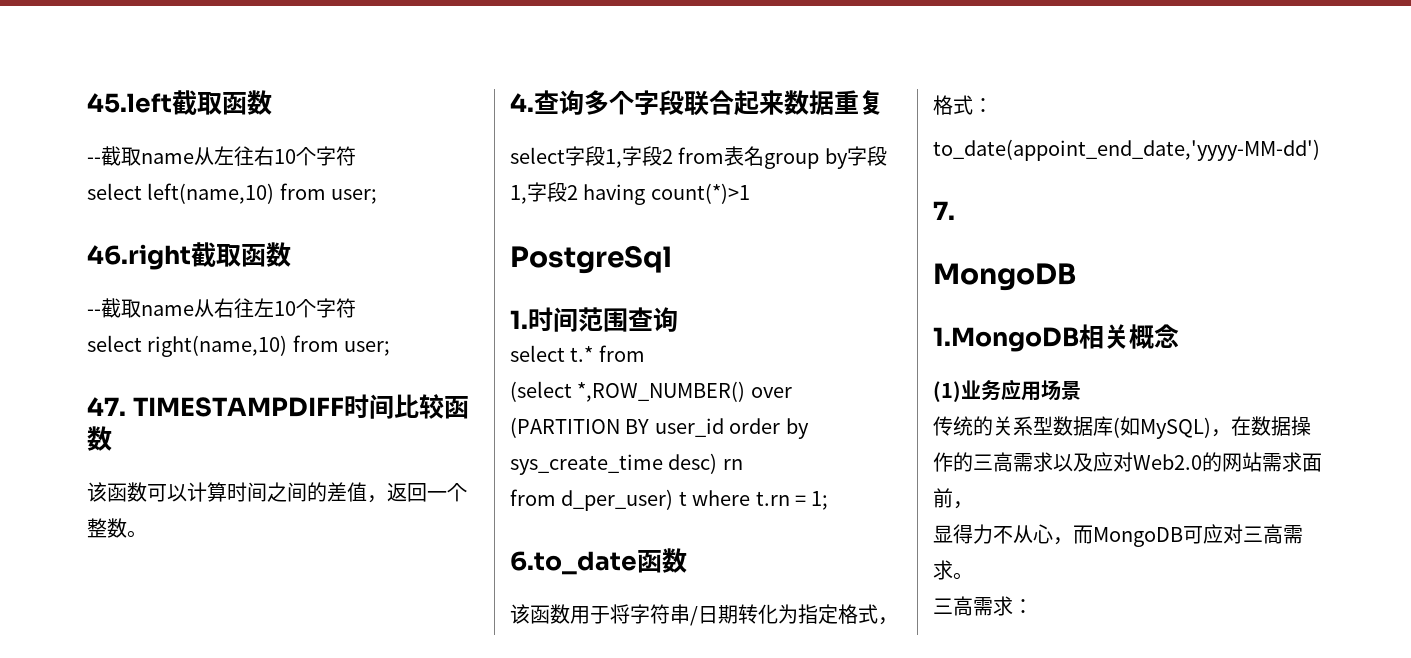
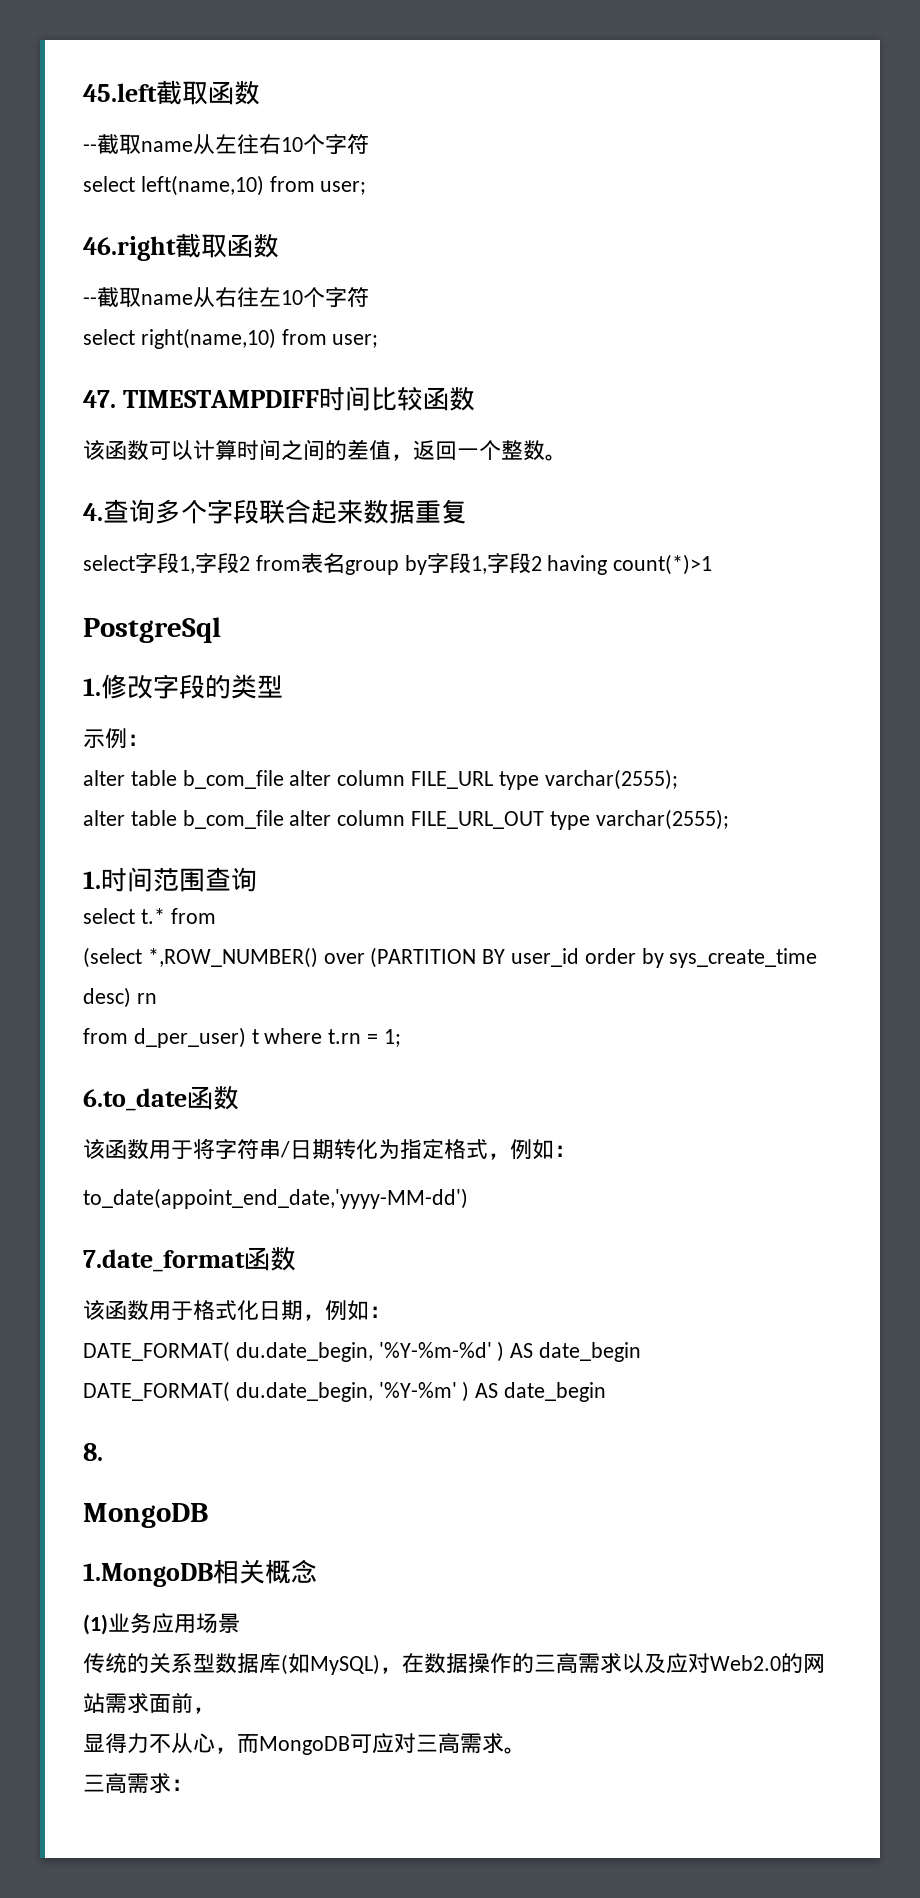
(672, 259) none -> [83,674,283,699] [83,728,149,749] [83,769,678,790] [83,809,729,830] // 1.修改字段的类型 // 示例： // alter table b_com_file alter column FILE_URL type varchar(2555); // alter table b_com_file alter column FILE_URL_OUT type varchar(2555);
[933,95,973,115] 格式 -> [510,1139,554,1160] 例如
[933,201,955,220] 7. -> [83,1246,296,1272] [83,1300,391,1321] [83,1341,642,1362] [83,1381,607,1402] [83,1443,103,1461] 7.date_format函数 // 该函数用于格式化日期，例如： // DATE_FORMAT( du.date_begin, '%Y-%m-%d' ) AS date_begin // DATE_FORMAT( du.date_begin, '%Y-%m' ) AS date_begin // 8.

